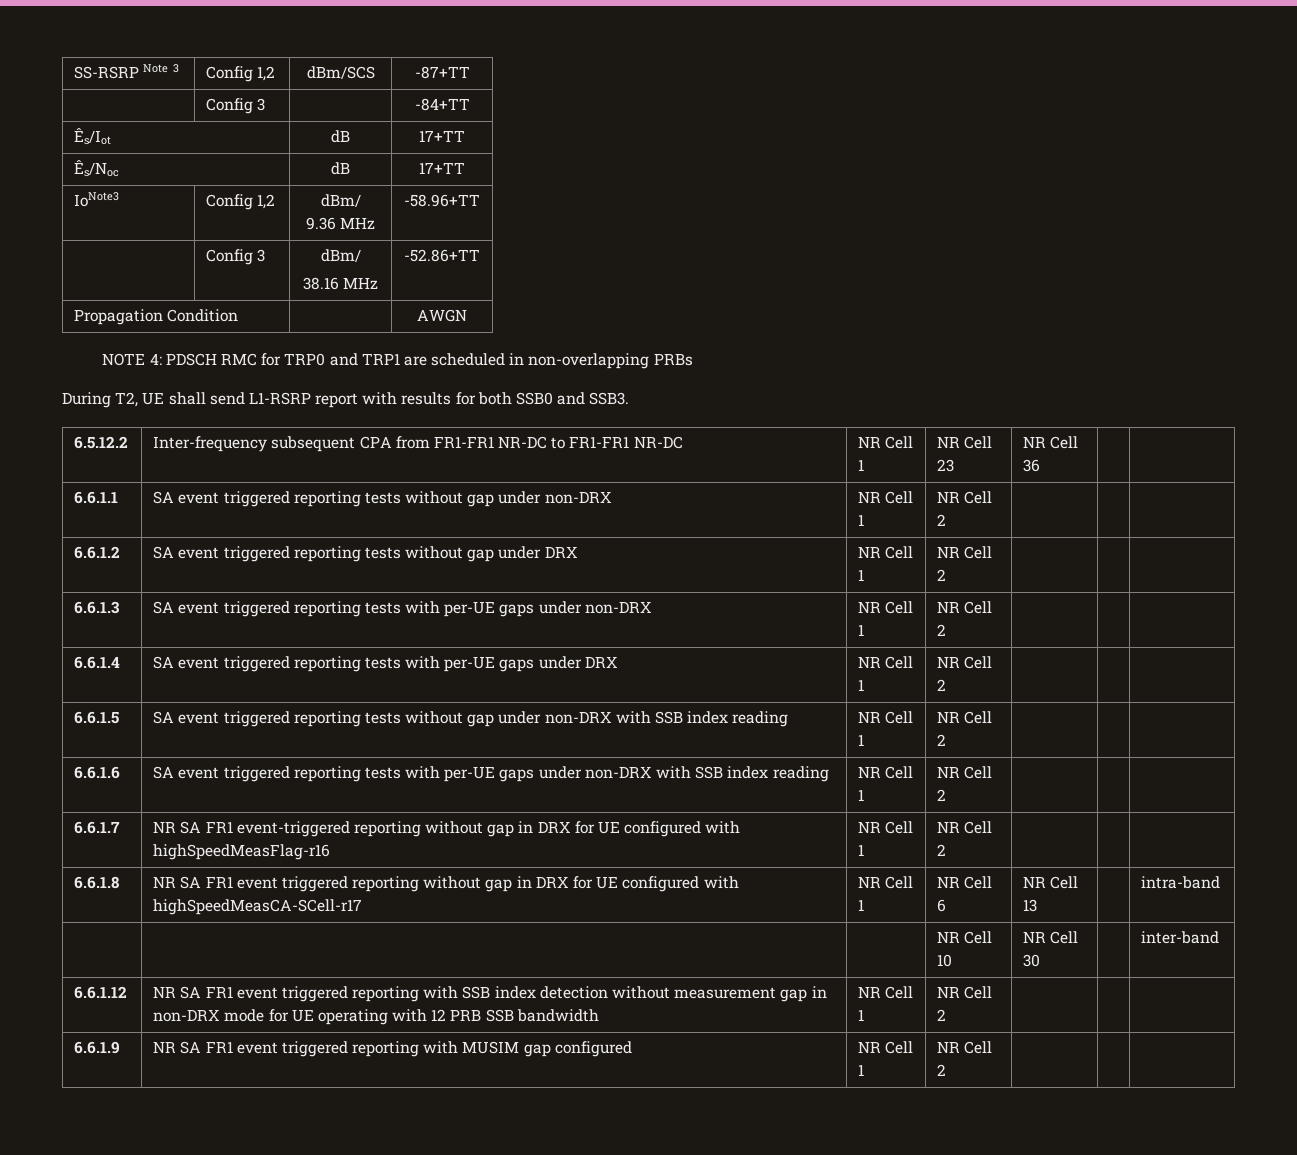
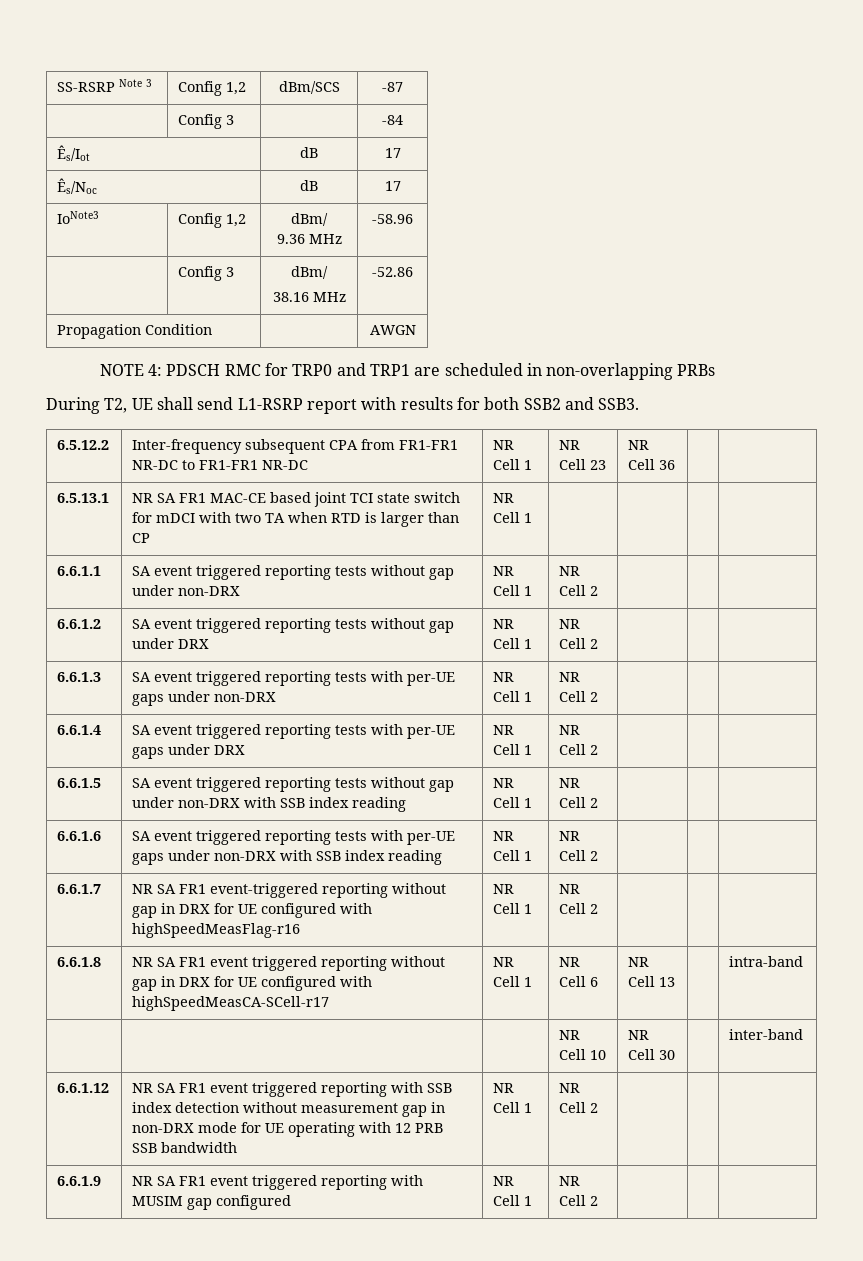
[414,66,470,79] -87+TT -> [382,82,403,92] -87
[414,98,470,111] -84+TT -> [382,115,403,125] -84
[419,130,465,142] 17+TT -> [384,148,401,158] 17
[419,162,465,174] 17+TT -> [384,181,401,191] 17
[404,194,480,207] -58.96+TT -> [372,214,413,224] -58.96
[404,249,480,262] -52.86+TT -> [372,267,413,277] -52.86
[516,392,554,405] SSB0 -> [523,398,561,410] SSB2
(1041, 465) none -> [57,493,110,503] [132,492,461,507] [132,512,460,527] [132,533,151,543] [493,493,515,503] [493,512,533,523] // 6.5.13.1 | NR SA FR1 MAC-CE based joint TCI state switch for mDCI with two TA when RTD is larger than CP | NR Cell 1 | | | |

